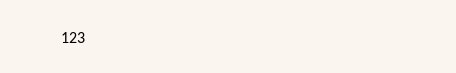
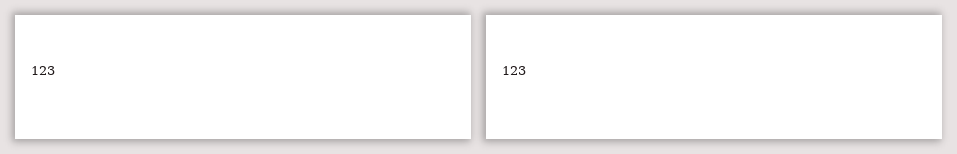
[61,32,85,43] 123 -> [31,66,55,75] [502,66,526,75] 123 // 123

